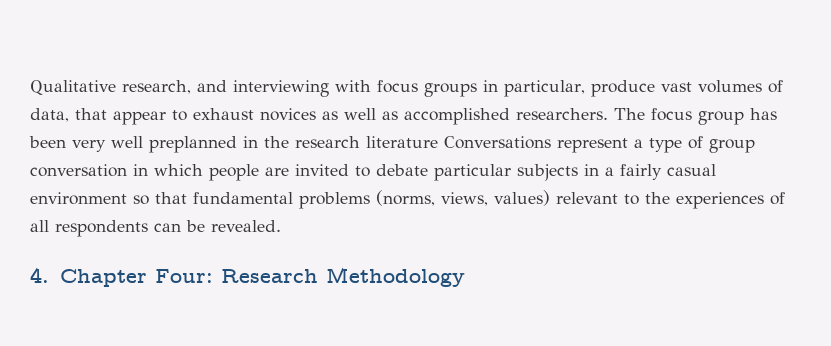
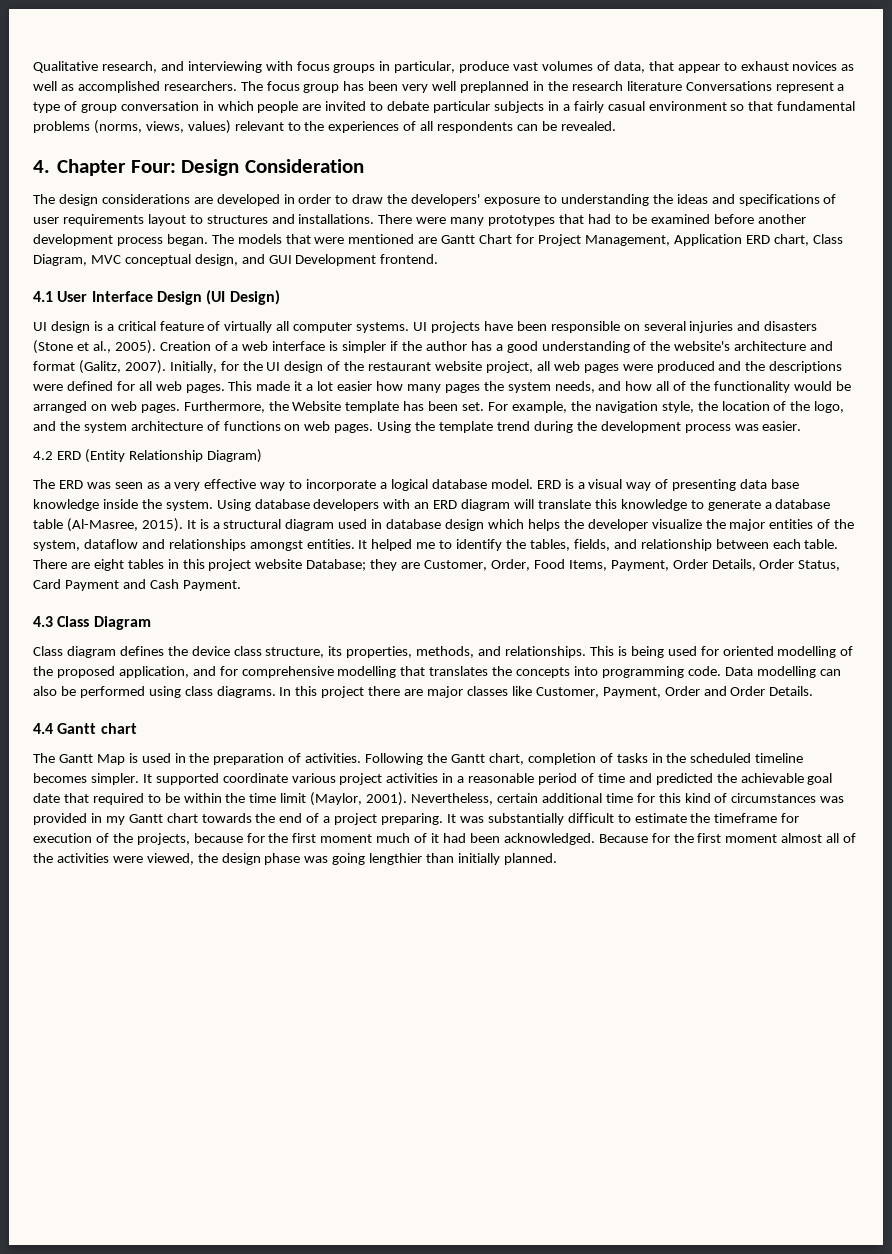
[220,267,465,287] Research Methodology -> [181,159,364,176] [33,194,837,206] [33,214,806,226] [33,234,843,246] [33,254,439,266] [33,290,280,305] [33,321,818,333] [33,340,834,354] [33,360,843,374] [33,381,851,393] [33,401,845,413] [33,421,802,433] [33,449,262,463] [33,479,800,491] [33,499,831,511] [33,518,855,532] [33,539,839,551] [33,559,841,571] [33,579,241,591] [33,616,151,630] [33,646,854,658] [33,666,841,678] [33,686,814,698] [33,723,137,734] [33,753,804,765] [33,773,833,785] [33,792,845,806] [33,813,800,825] [33,833,857,845] [33,853,557,865] Design Consideration // The design considerations are developed in order to draw the developers' exposure to understanding the ideas and specifications of user requirements layout to structures and installations. There were many prototypes that had to be examined before another development process began. The models that were mentioned are Gantt Chart for Project Management, Application ERD chart, Class Diagram, MVC conceptual design, and GUI Development frontend. // 4.1 User Interface Design (UI Design) // UI design is a critical feature of virtually all computer systems. UI projects have been responsible on several injuries and disasters (Stone et al., 2005). Creation of a web interface is simpler if the author has a good understanding of the website's architecture and format (Galitz, 2007). Initially, for the UI design of the restaurant website project, all web pages were produced and the descriptions were defined for all web pages. This made it a lot easier how many pages the system needs, and how all of the functionality would be arranged on web pages. Furthermore, the Website template has been set. For example, the navigation style, the location of the logo, and the system architecture of functions on web pages. Using the template trend during the development process was easier. // 4.2 ERD (Entity Relationship Diagram) // The ERD was seen as a very effective way to incorporate a logical database model. ERD is a visual way of presenting data base knowledge inside the system. Using database developers with an ERD diagram will translate this knowledge to generate a database table (Al-Masree, 2015). It is a structural diagram used in database design which helps the developer visualize the major entities of the system, dataflow and relationships amongst entities. It helped me to identify the tables, fields, and relationship between each table. There are eight tables in this project website Database; they are Customer, Order, Food Items, Payment, Order Details, Order Status, Card Payment and Cash Payment. // 4.3 Class Diagram // Class diagram defines the device class structure, its properties, methods, and relationships. This is being used for oriented modelling of the proposed application, and for comprehensive modelling that translates the concepts into programming code. Data modelling can also be performed using class diagrams. In this project there are major classes like Customer, Payment, Order and Order Details. // 4.4 Gantt chart // The Gantt Map is used in the preparation of activities. Following the Gantt chart, completion of tasks in the scheduled timeline becomes simpler. It supported coordinate various project activities in a reasonable period of time and predicted the achievable goal date that required to be within the time limit (Maylor, 2001). Nevertheless, certain additional time for this kind of circumstances was provided in my Gantt chart towards the end of a project preparing. It was substantially difficult to estimate the timeframe for execution of the projects, because for the first moment much of it had been acknowledged. Because for the first moment almost all of the activities were viewed, the design phase was going lengthier than initially planned.

